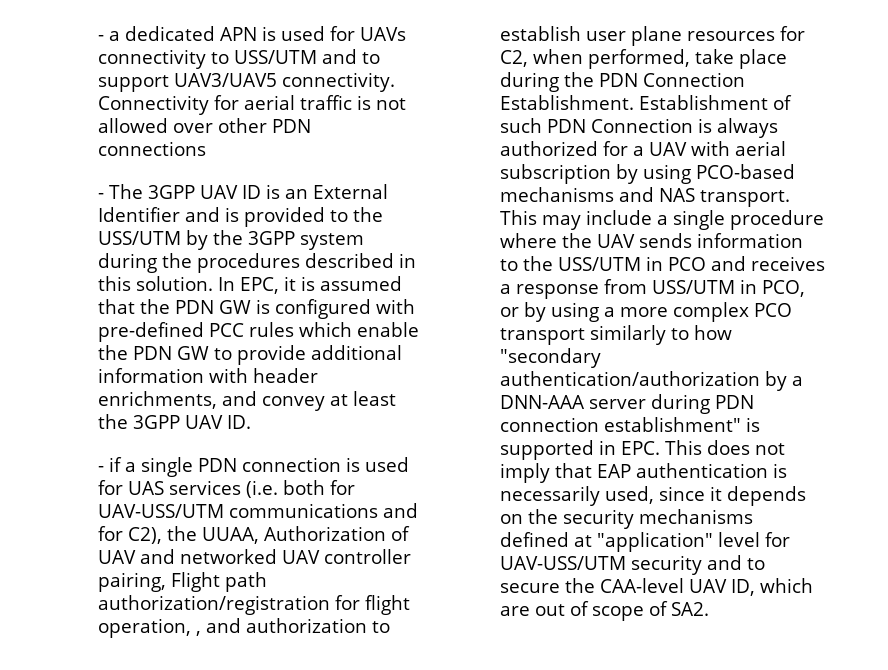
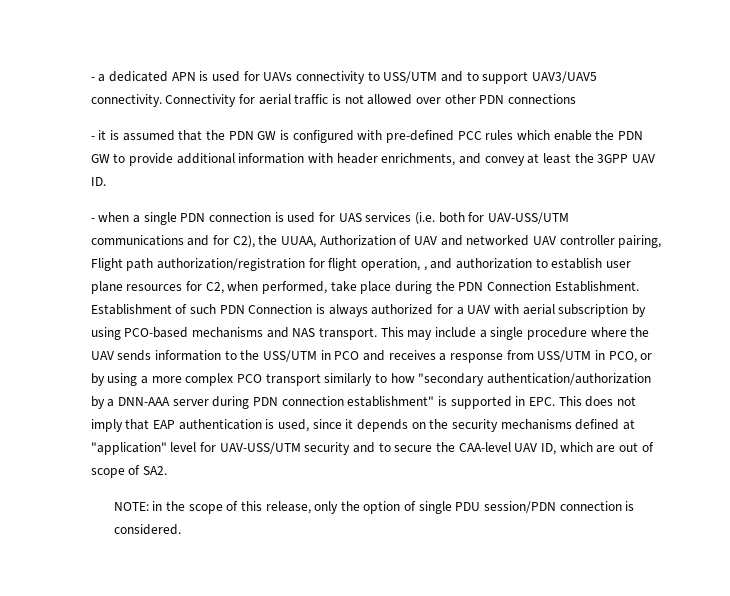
[108,184,388,199] [97,207,383,227] [97,230,364,250] [97,253,416,273] [97,276,279,294] The 3GPP UAV ID is an External Identifier and is provided to the USS/UTM by the 3GPP system during the procedures described in this solution. In EPC, -> (95, 138) none
[108,457,122,472] if -> [98,212,130,222] when
[499,486,600,506] necessarily -> (275, 424) none
(709, 609) none -> [113,501,635,514] [113,524,181,535] // NOTE: in the scope of this release, only the option of single PDU session/PDN connection is considered.

